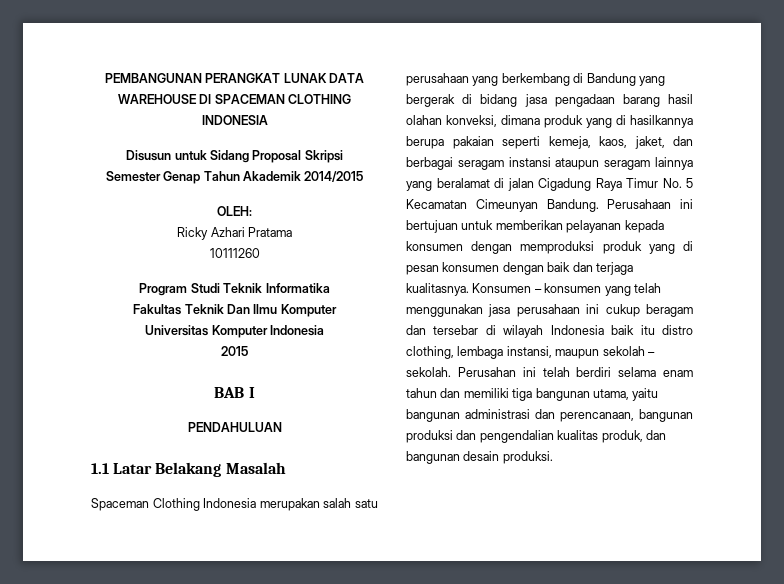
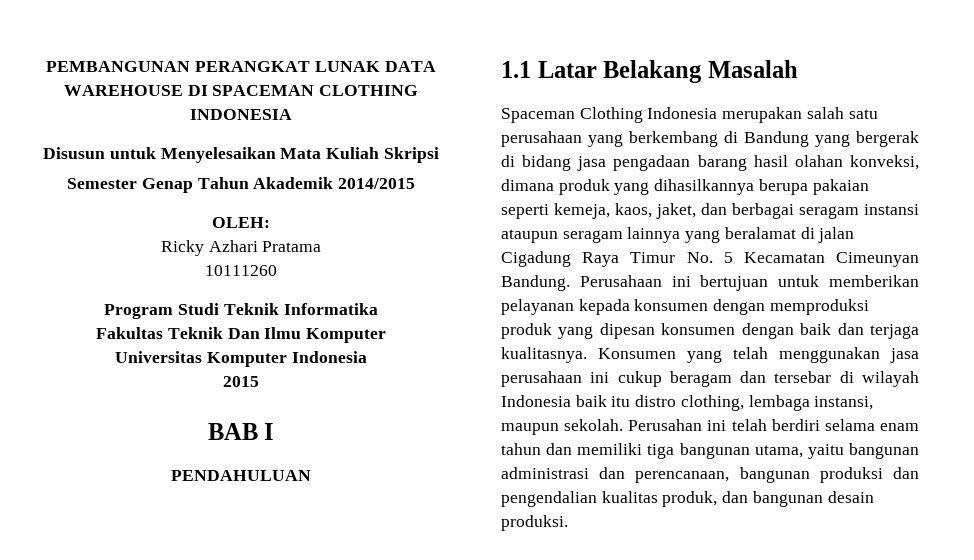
[210,150,302,163] Sidang Proposal -> [160,147,380,163] Menyelesaikan Mata Kuliah
[616,115,693,128] di hasilkannya -> [654,179,755,195] dihasilkannya
[683,241,693,251] [406,265,439,275] di pesan -> [599,323,655,339] dipesan
[534,283,602,293] – konsumen -> (676, 353) none
[602,346,655,356] sekolah – -> (559, 429) none

